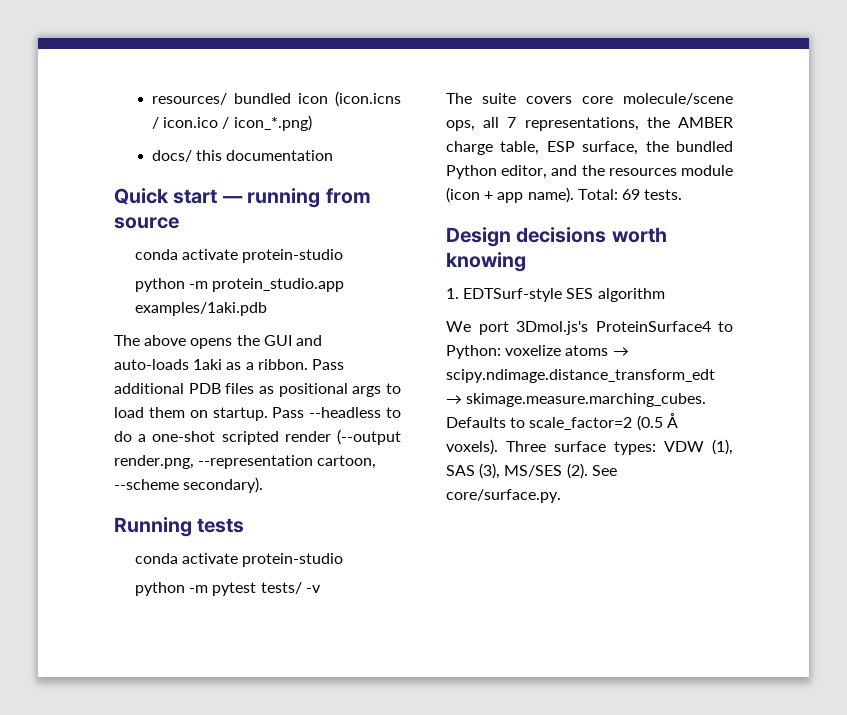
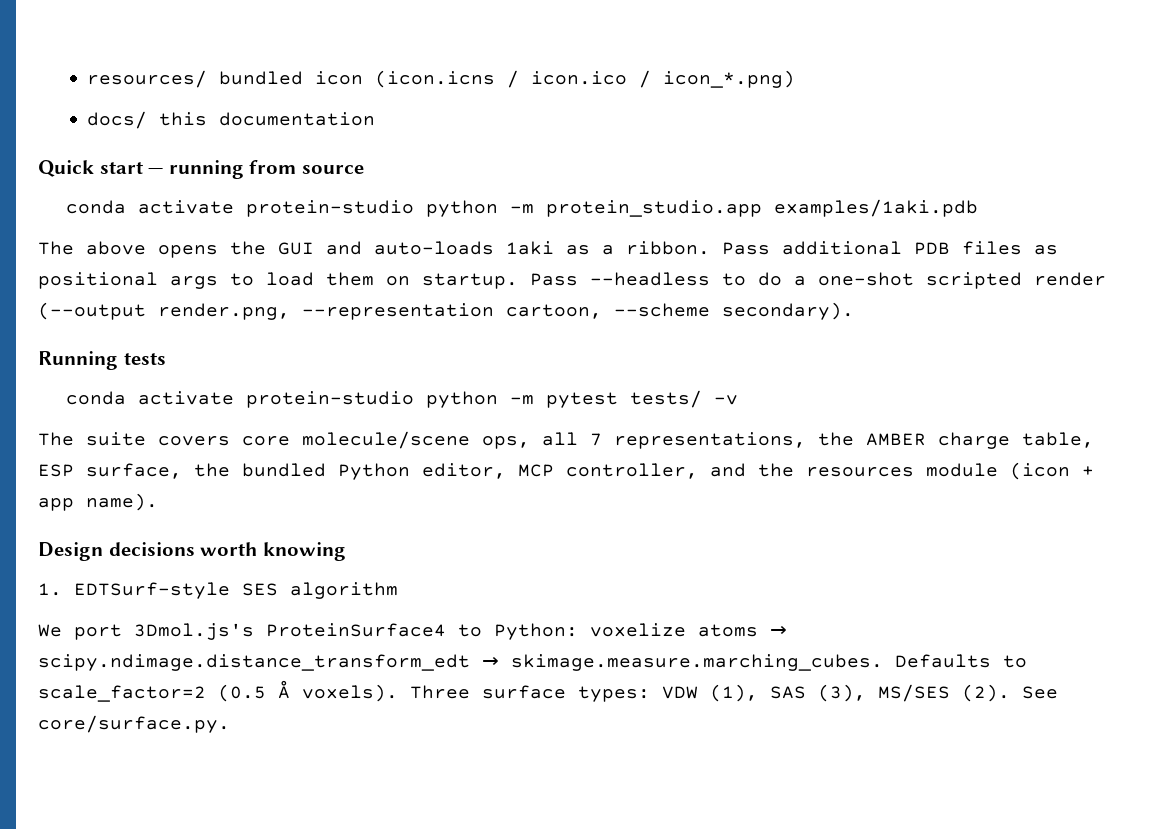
(344, 256) // -> (414, 208) none
(344, 560) // -> (414, 399) none
(548, 172) none -> [518,463,698,479] MCP controller,
[577,189,683,200] Total: 69 tests. -> (158, 502) none

